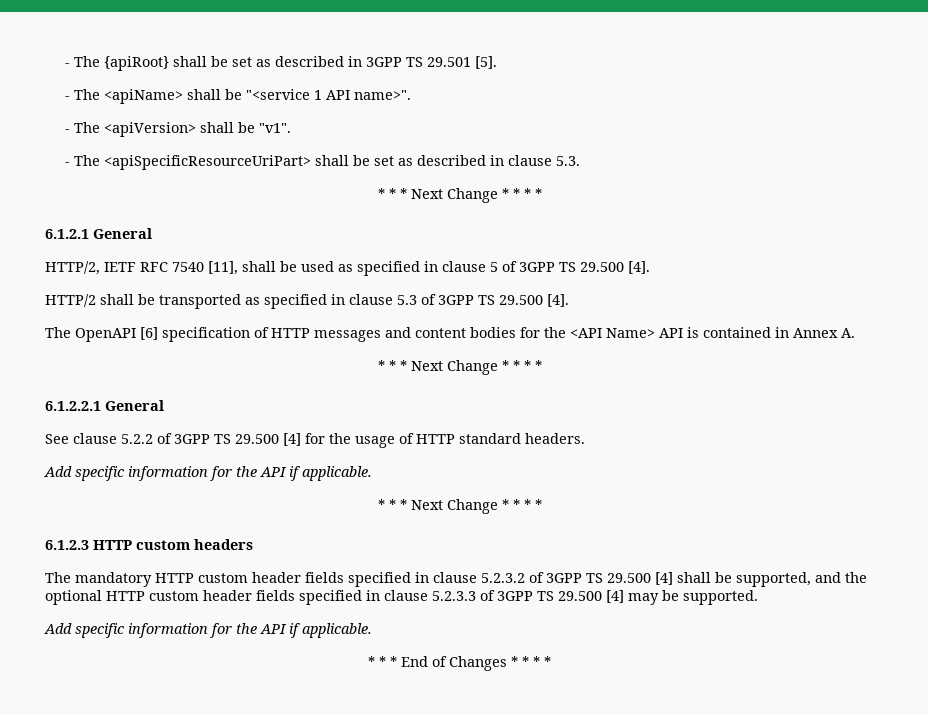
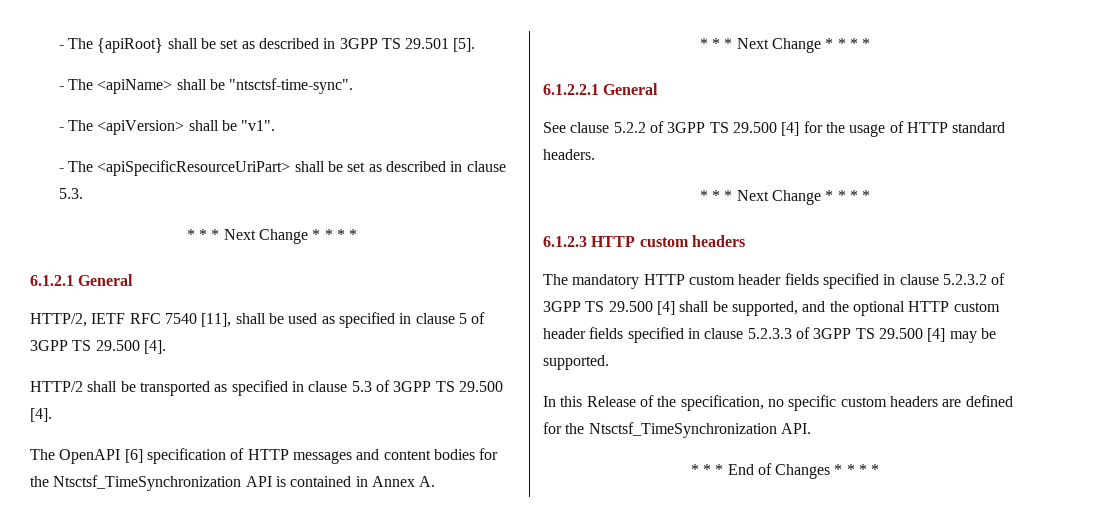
[246,89,412,100] "<service 1 API name>". -> [229,78,354,94] "ntsctsf-time-sync".
[570,328,655,338] <API Name> -> [53,475,242,491] Ntsctsf_TimeSynchronization
[44,466,372,481] // Add specific information for the API if applicable. -> (595, 154) none
[44,623,372,638] Add specific information for the API if applicable. -> [543,395,1013,411] [543,422,811,438] In this Release of the specification, no specific custom headers are defined for the Ntsctsf_TimeSynchronization API.

